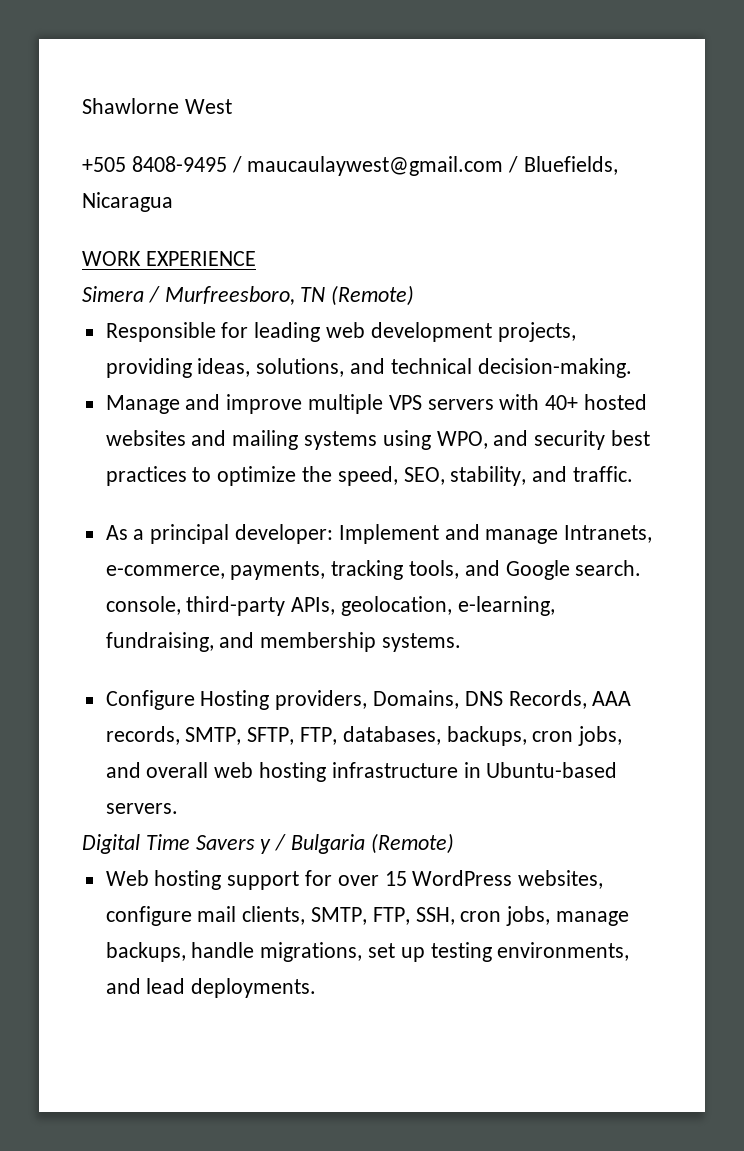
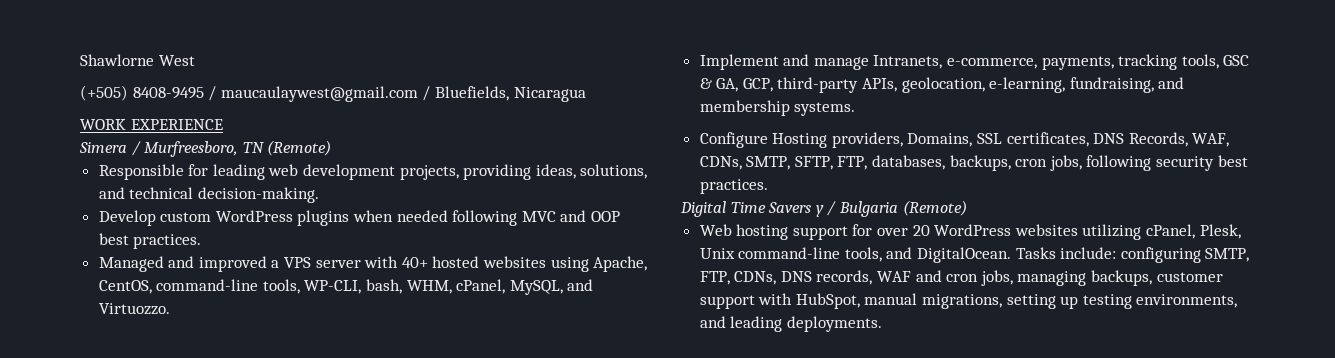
[82,157,126,172] +505 -> [80,85,128,101] (+505)
[105,394,648,414] [105,430,651,450] [105,466,634,486] [105,524,334,544] Manage and improve multiple VPS servers with 40+ hosted websites and mailing systems using WPO, and security best practices to optimize the speed, SEO, stability, and traffic. // As a principal developer: -> [98,210,621,226] [98,233,202,249] [98,256,648,272] [98,279,594,295] [98,303,170,315] Develop custom WordPress plugins when needed following MVC and OOP best practices. // Managed and improved a VPS server with 40+ hosted websites using Apache, CentOS, command-line tools, WP-CLI, bash, WHM, cPanel, MySQL, and Virtuozzo. //
[464,560,642,580] [105,596,181,615] and Google search. console, -> [1223,55,1250,66] [699,78,773,92] GSC & GA, GCP,
[464,690,632,709] [105,726,180,745] DNS Records, AAA records, -> [977,132,1230,147] [699,156,742,170] SSL certificates, DNS Records, WAF, CDNs,
[105,762,618,782] [105,803,178,814] and overall web hosting infrastructure in Ubuntu-based servers. -> [1086,155,1248,171] [699,179,768,194] following security best practices.
[384,870,604,889] [105,906,630,926] [105,942,396,962] 15 WordPress websites, configure mail clients, SMTP, FTP, SSH, cron jobs, manage backups, handle migrations, set -> [912,224,1241,240] [699,247,1250,263] [699,270,1223,286] [699,293,1056,309] 20 WordPress websites utilizing cPanel, Plesk, Unix command-line tools, and DigitalOcean. Tasks include: configuring SMTP, FTP, CDNs, DNS records, WAF and cron jobs, managing backups, customer support with HubSpot, manual migrations, setting
[146,978,186,994] lead -> [730,316,783,332] leading

